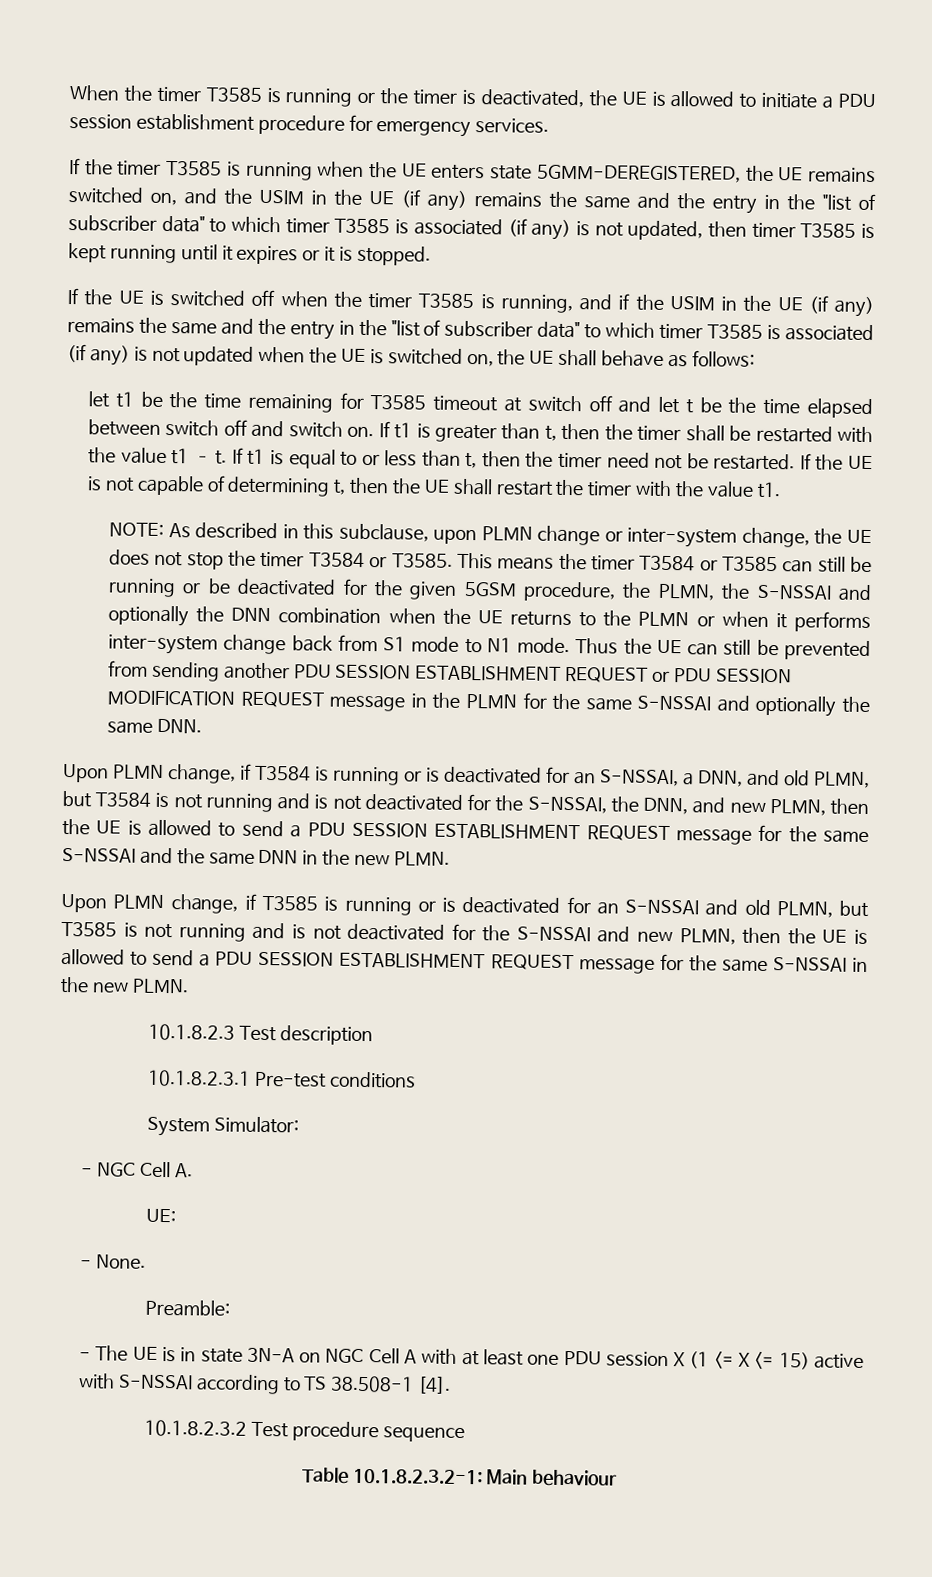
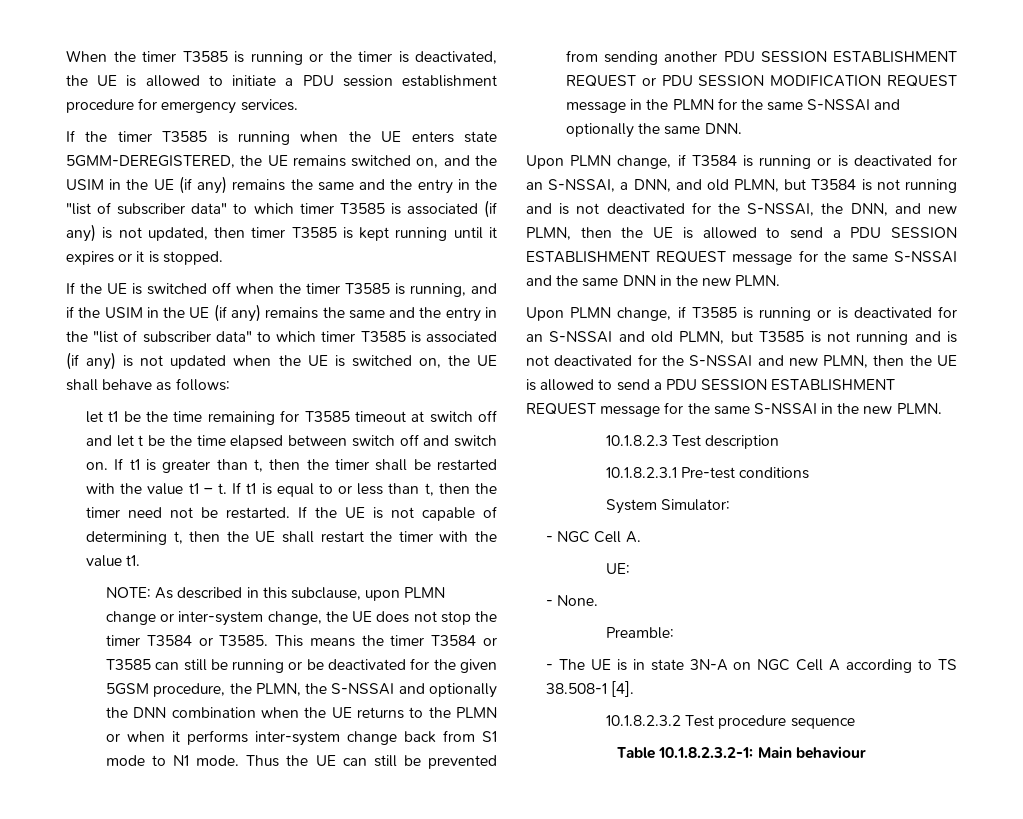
[421,1348,864,1370] [79,1373,193,1390] with at least one PDU session X (1 <= X <= 15) active with S-NSSAI -> (841, 665) none

